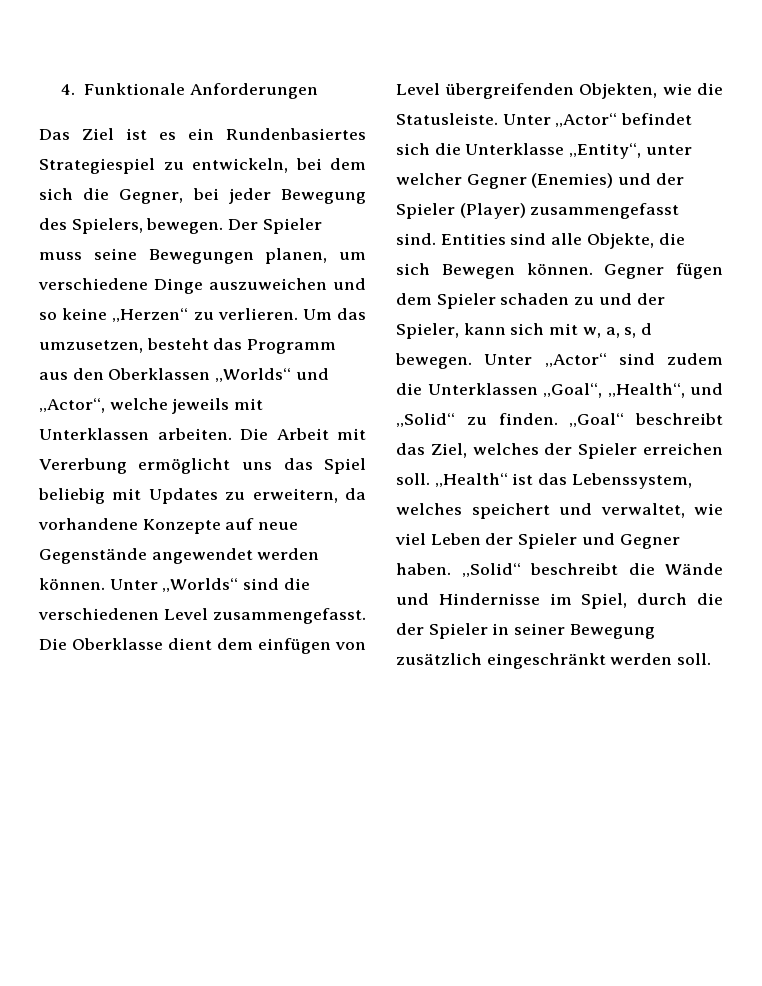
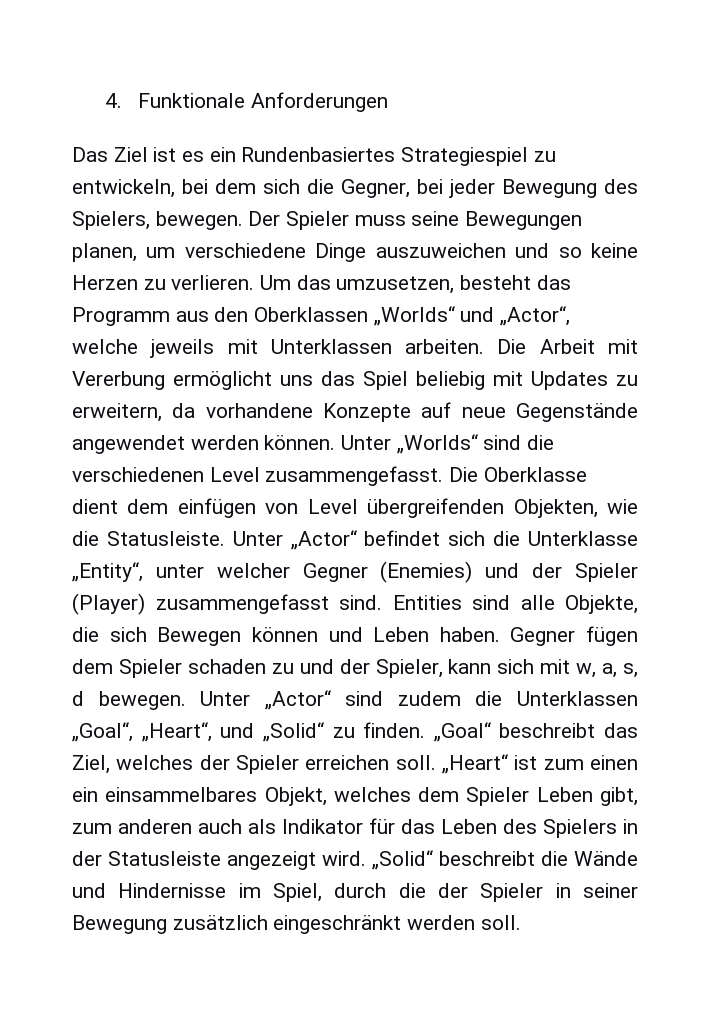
[112,308,189,322] „Herzen“ -> [72,275,138,290] Herzen
[526,263,593,275] können. -> [251,627,500,642] können und Leben haben.
[607,383,685,398] „Health“, -> [141,722,212,742] „Heart“,
[434,473,692,489] [396,503,723,519] [395,533,680,549] [396,563,451,575] „Health“ ist das Lebenssystem, welches speichert und verwaltet, wie viel Leben der Spieler und Gegner haben. -> [442,754,638,774] [72,787,638,806] [72,818,638,838] [72,851,366,870] „Heart“ ist zum einen ein einsammelbares Objekt, welches dem Spieler Leben gibt, zum anderen auch als Indikator für das Leben des Spielers in der Statusleiste angezeigt wird.

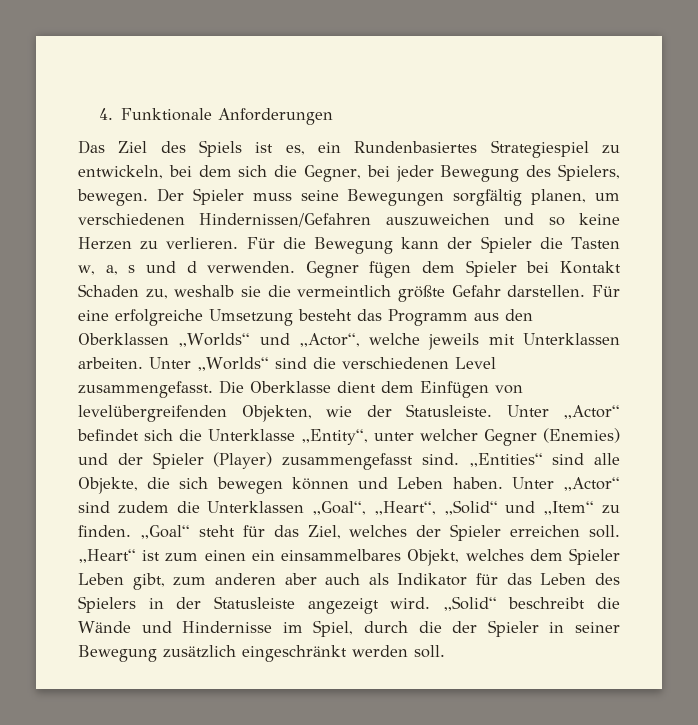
[153,147,205,162] ist es -> [160,140,305,157] des Spiels ist es,
(583, 220) none -> [453,189,523,206] sorgfältig
[184,243,367,262] verschiedene Dinge -> [78,213,372,227] verschiedenen Hindernissen/Gefahren
[260,275,455,294] Um das umzusetzen, -> [246,236,621,254] [78,260,621,278] [78,284,620,302] [78,309,293,326] Für die Bewegung kann der Spieler die Tasten w, a, s und d verwenden. Gegner fügen dem Spieler bei Kontakt Schaden zu, weshalb sie die vermeintlich größte Gefahr darstellen. Für eine erfolgreiche Umsetzung
[497,339,638,354] [72,371,638,390] [72,402,638,422] [72,435,336,454] Die Arbeit mit Vererbung ermöglicht uns das Spiel beliebig mit Updates zu erweitern, da vorhandene Konzepte auf neue Gegenstände angewendet werden können. -> (143, 363) none
[177,498,505,518] einfügen von Level übergreifenden -> [420,381,523,398] [78,405,227,422] Einfügen von levelübergreifenden
[72,531,99,546] die -> [366,405,392,417] der
[392,595,462,610] Entities -> [468,453,543,467] „Entities“
[157,627,242,646] Bewegen -> [216,477,283,494] bewegen
[510,626,638,646] [72,659,638,678] [72,691,186,710] Gegner fügen dem Spieler schaden zu und der Spieler, kann sich mit w, a, s, d bewegen. -> (503, 483) none
[220,722,324,742] und „Solid“ -> [443,500,595,515] „Solid“ und „Item“
[499,723,596,738] beschreibt -> [198,525,265,537] steht für
(192, 826) none -> [284,573,317,585] aber

